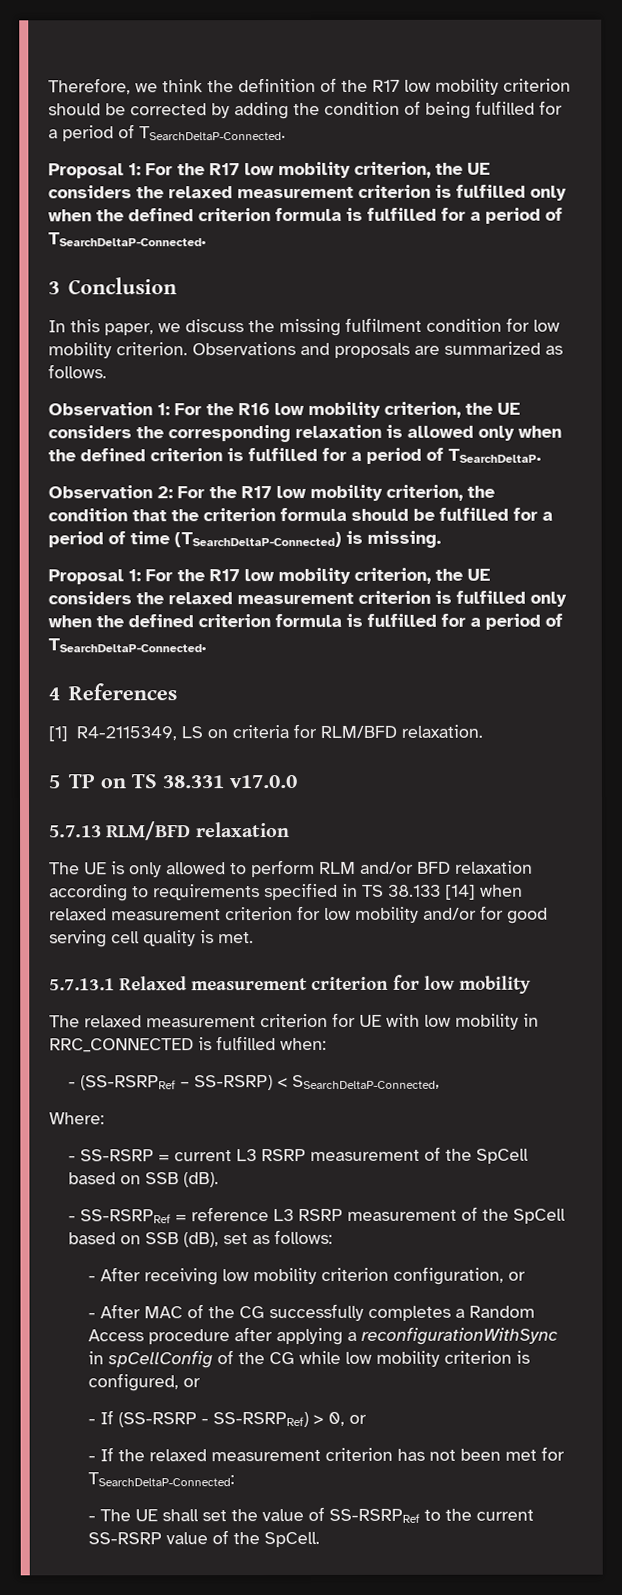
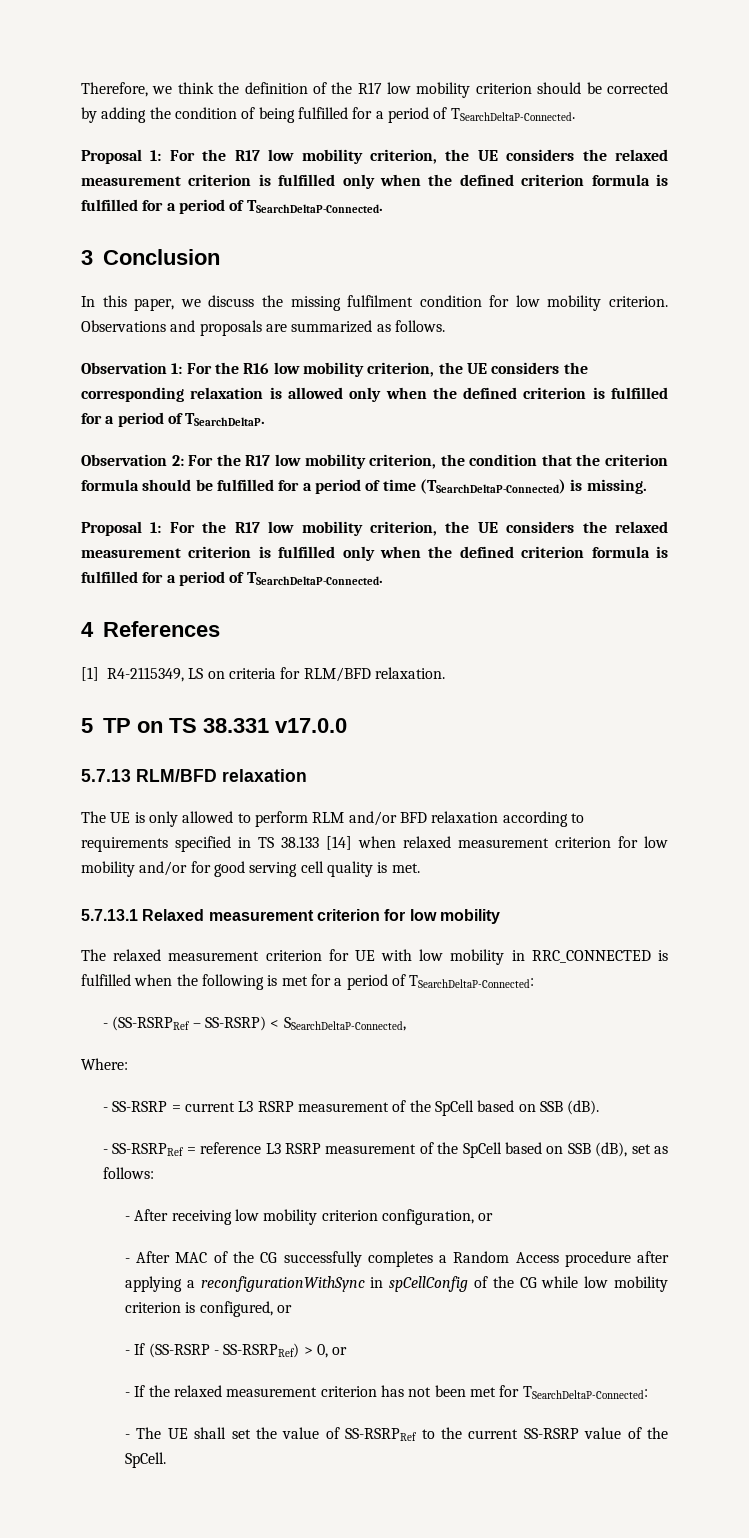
[280,1037,327,1051] when: -> [134,974,535,990] when the following is met for a period of TSearchDeltaP-Connected:

